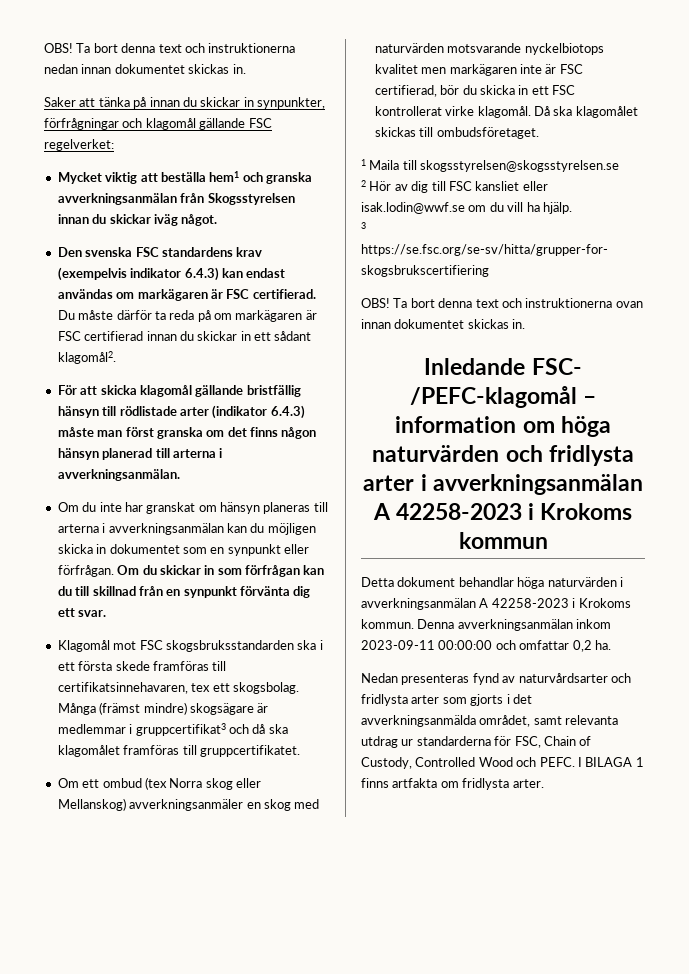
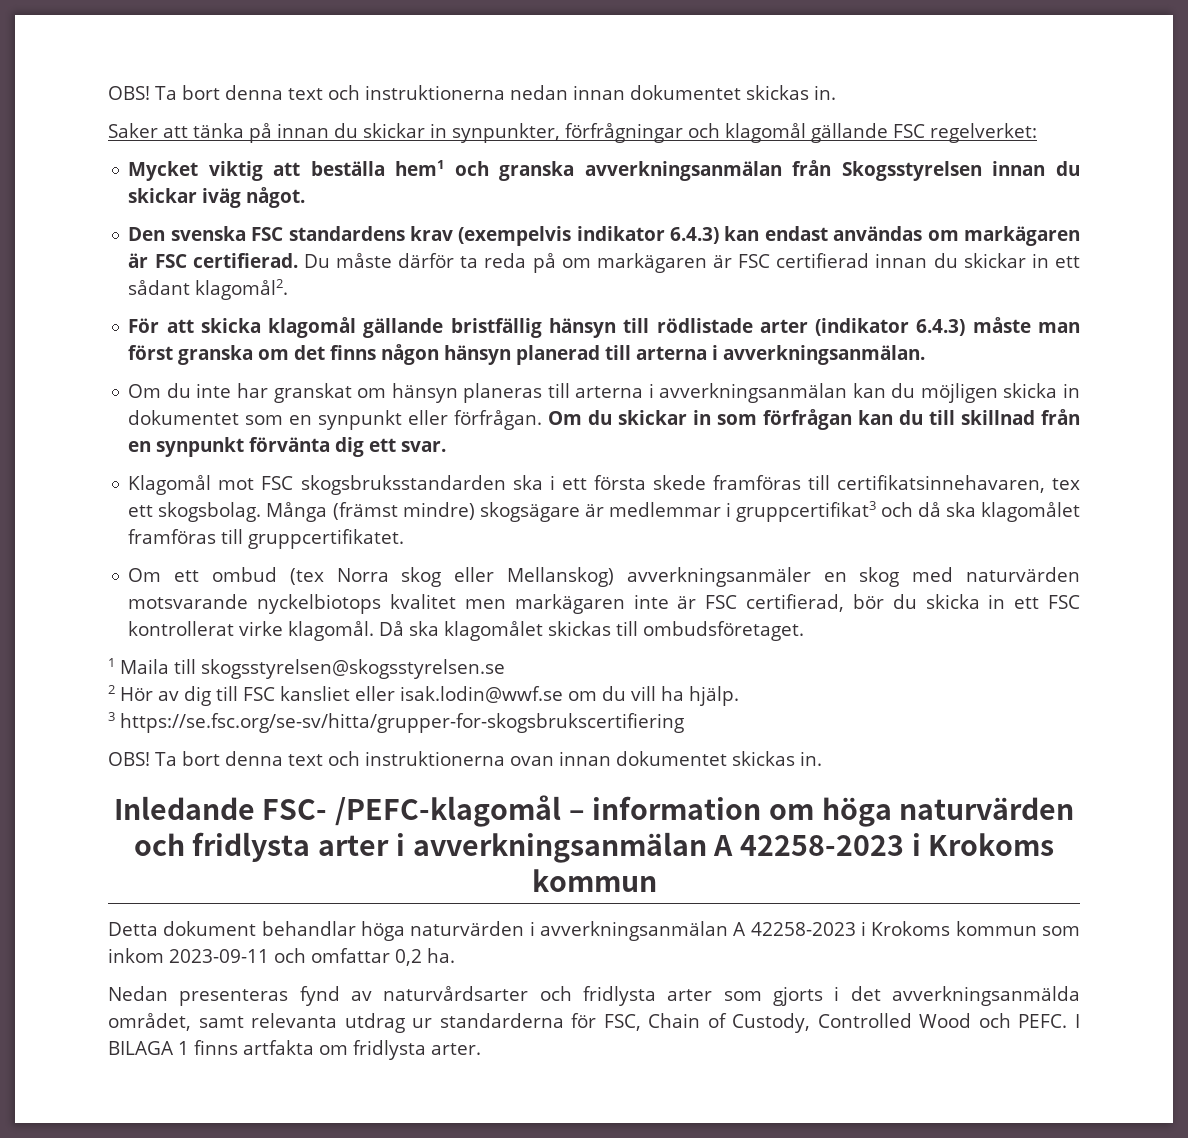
[361,619,573,631] kommun. Denna avverkningsanmälan -> [955,921,1081,936] kommun som
[438,640,493,650] 00:00:00 -> (269, 956) none

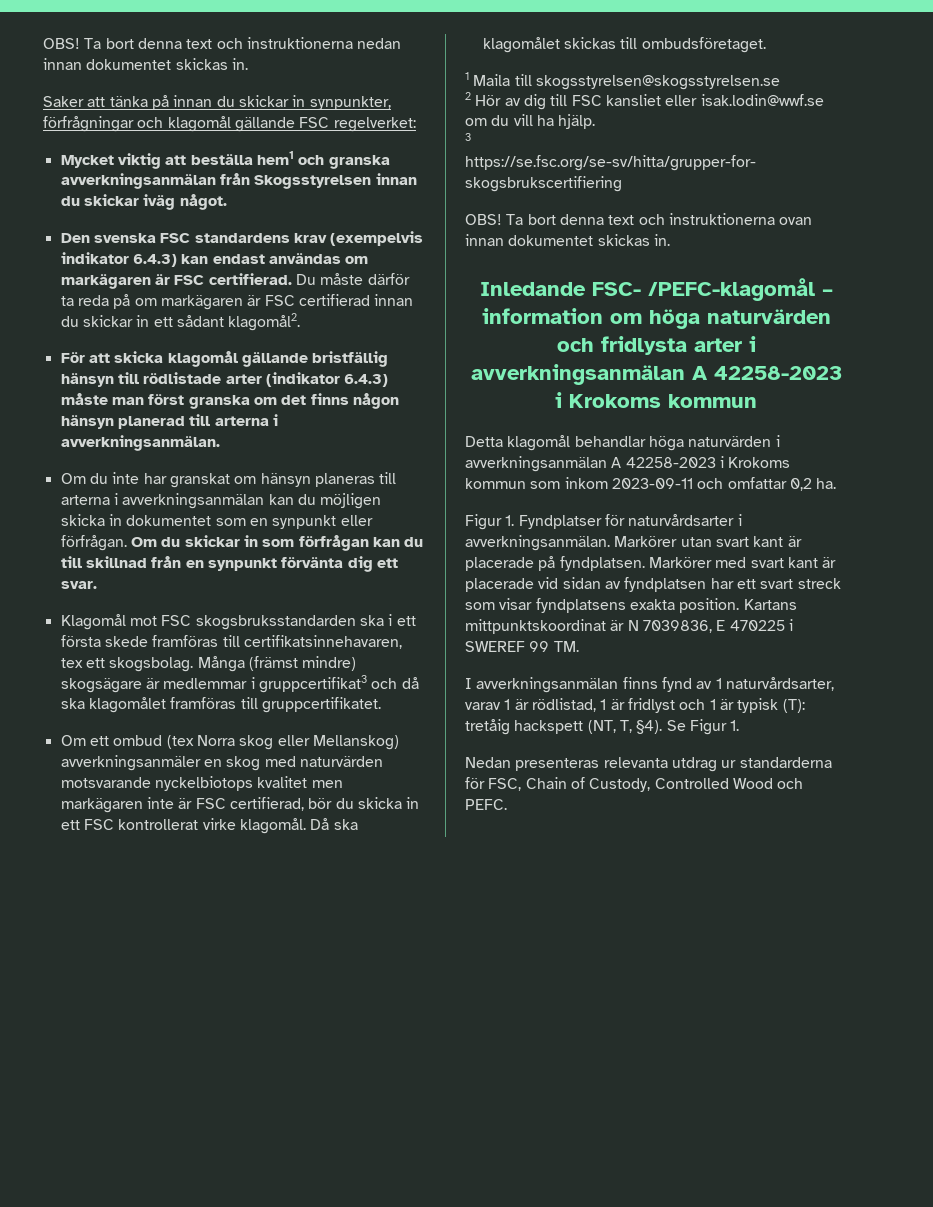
[163,921,257,936] dokument -> [507,435,571,451] klagomål
[108,986,1081,1006] [108,1013,244,1031] Nedan presenteras fynd av naturvårdsarter och fridlysta arter som gjorts i det avverkningsanmälda området, samt -> [465,514,742,530] [465,535,802,551] [465,556,837,571] [465,577,841,592] [465,598,797,613] [465,619,793,634] [465,641,579,652] [465,677,834,693] [465,698,805,713] [465,719,740,735] [465,757,600,771] Figur 1. Fyndplatser för naturvårdsarter i avverkningsanmälan. Markörer utan svart kant är placerade på fyndplatsen. Markörer med svart kant är placerade vid sidan av fyndplatsen har ett svart streck som visar fyndplatsens exakta position. Kartans mittpunktskoordinat är N 7039836, E 470225 i SWEREF 99 TM. // I avverkningsanmälan finns fynd av 1 naturvårdsarter, varav 1 är rödlistad, 1 är fridlyst och 1 är typisk (T): tretåig hackspett (NT, T, §4). Se Figur 1. // Nedan presenteras
[1074,1014,1080,1028] [108,1040,481,1060] I BILAGA 1 finns artfakta om fridlysta arter. -> (507, 804) none

